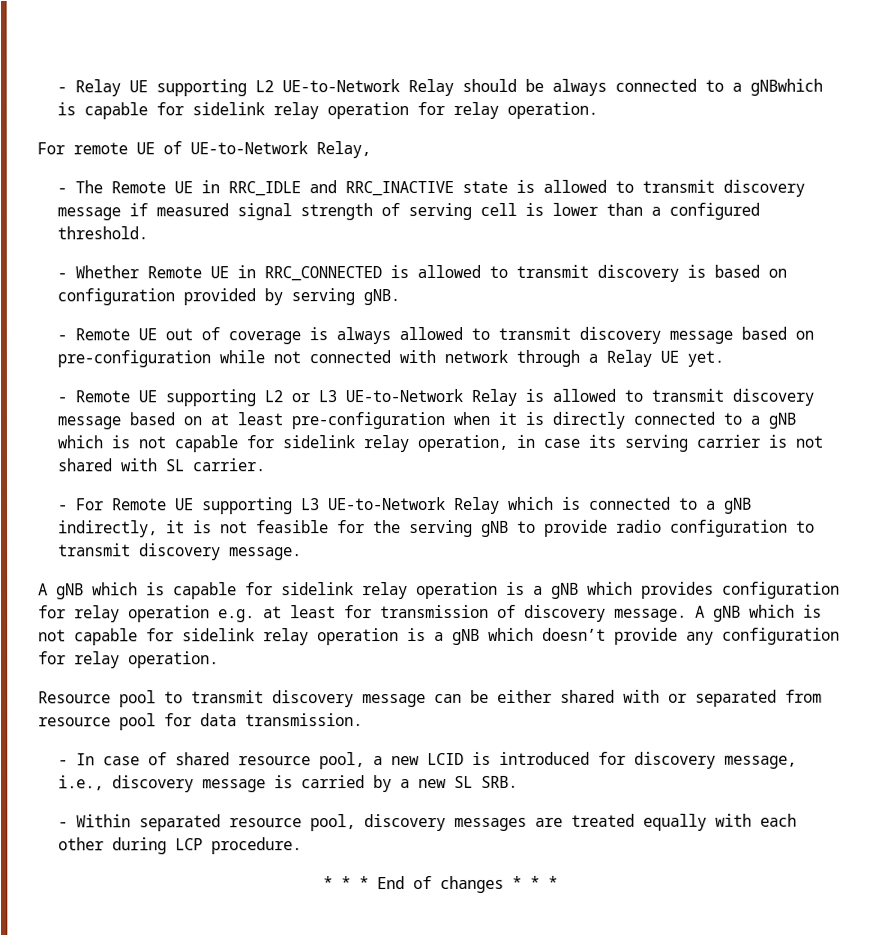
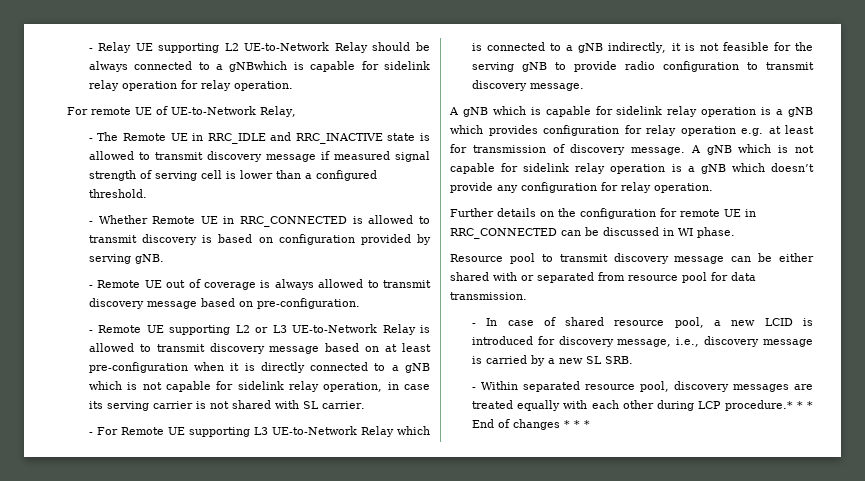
[57,349,725,368] pre-configuration while not connected with network through a Relay UE yet. -> [256,298,360,309] pre-configuration.
(219, 660) none -> [450,208,756,219] [450,227,735,239] // Further details on the configuration for remote UE in RRC_CONNECTED can be discussed in WI phase.
[211,837,303,855] [323,876,333,890] procedure. // * -> [724,400,793,411] procedure.*

